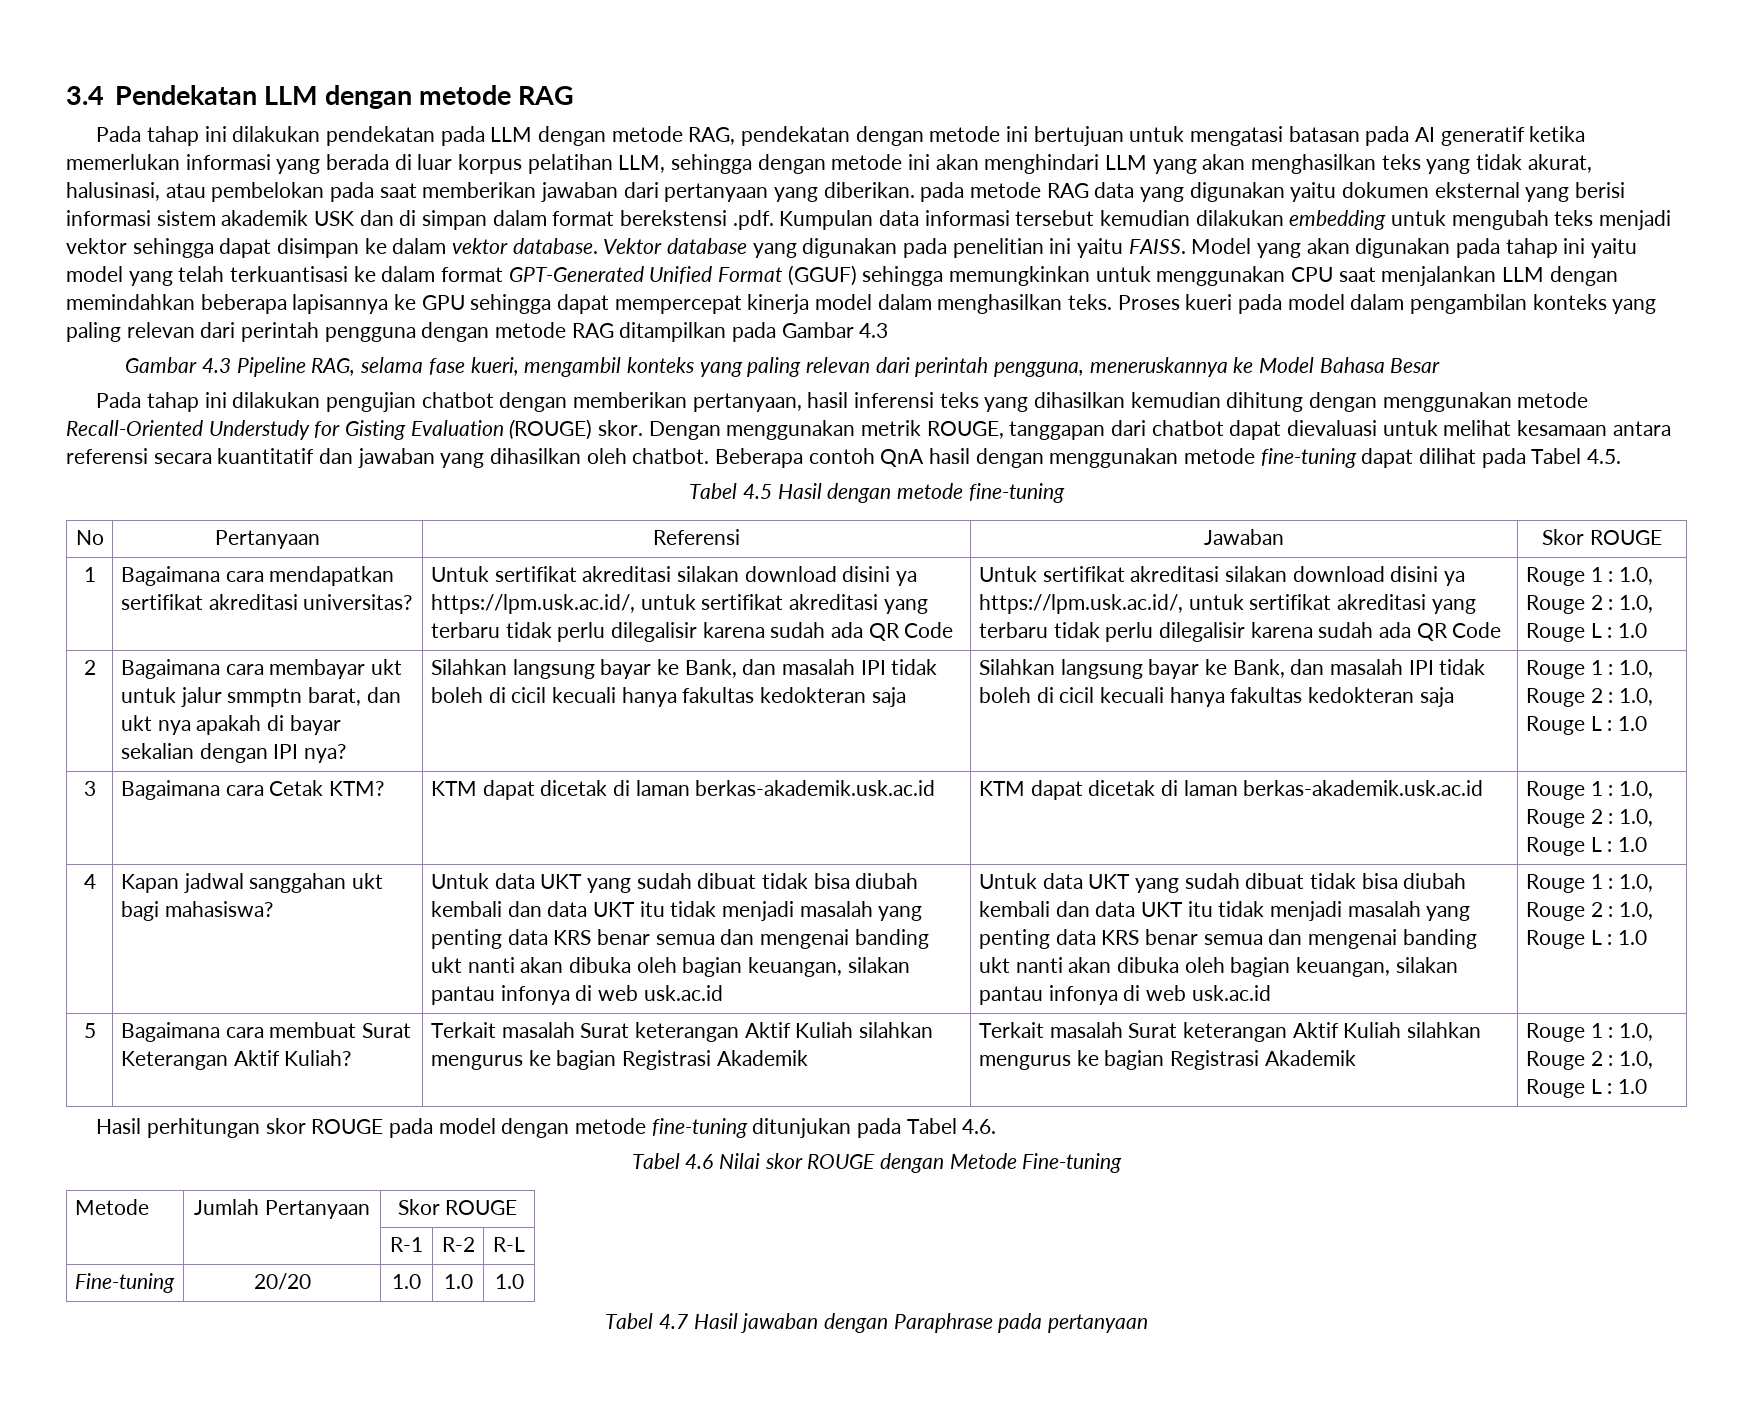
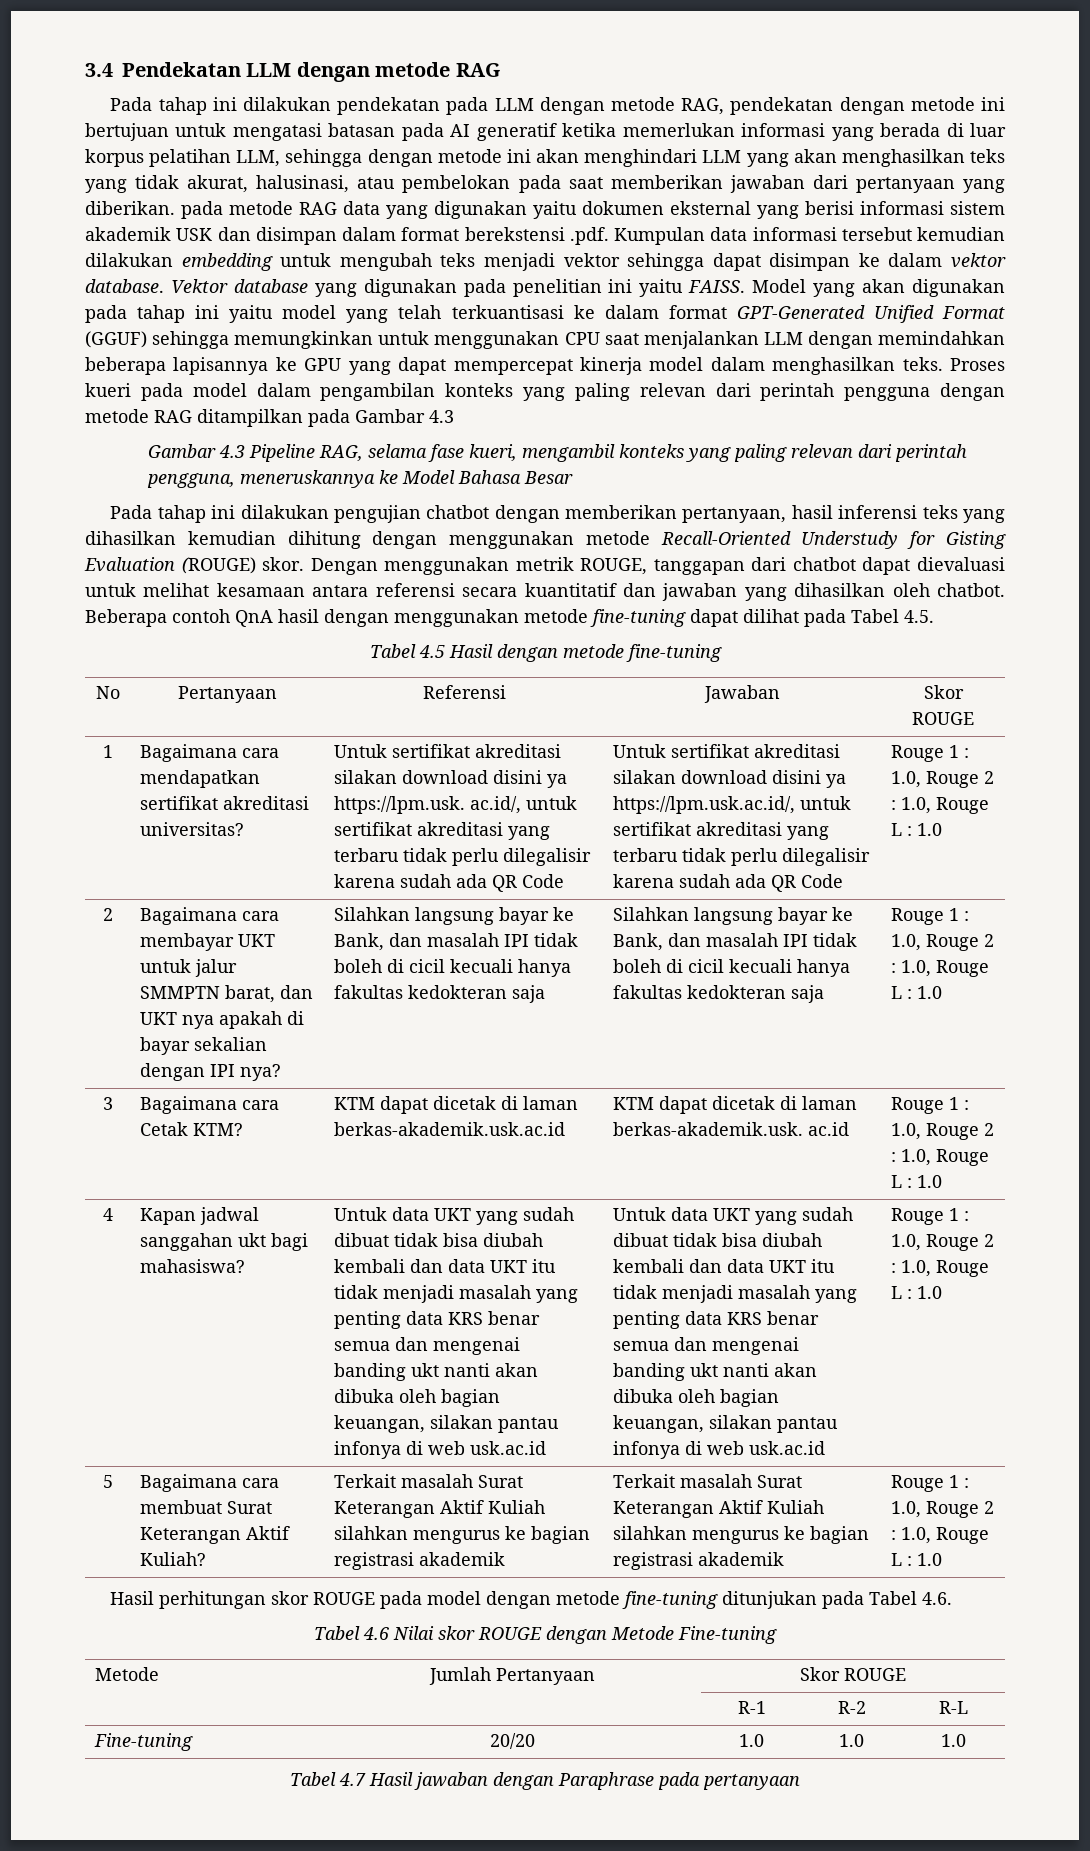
[399,210,488,230] di simpan -> [255,227,337,245] disimpan
[470,294,552,314] sehingga -> [348,361,391,375] yang
[430,594,635,614] https://lpm.usk.ac.id/, -> [334,796,522,814] https://lpm.usk. ac.id/,
[370,659,402,675] ukt -> [238,934,276,947] UKT
[227,688,303,707] smmptn -> [140,986,221,999] SMMPTN
[120,715,152,731] ukt -> [140,1012,178,1025] UKT
[1243,780,1484,796] berkas-akademik.usk.ac.id -> [613,1122,850,1136] berkas-akademik.usk. ac.id
[634,1022,933,1042] [430,1050,808,1070] [978,1022,1481,1042] [978,1050,1356,1070] keterangan Aktif Kuliah silahkan mengurus ke bagian Registrasi Akademik | Terkait masalah Surat keterangan Aktif Kuliah silahkan mengurus ke bagian Registrasi Akademik -> [334,1500,546,1518] [334,1526,591,1544] [334,1552,506,1570] [613,1474,803,1488] [613,1500,825,1518] [613,1526,870,1544] [613,1552,785,1570] Keterangan Aktif Kuliah silahkan mengurus ke bagian registrasi akademik | Terkait masalah Surat Keterangan Aktif Kuliah silahkan mengurus ke bagian registrasi akademik

